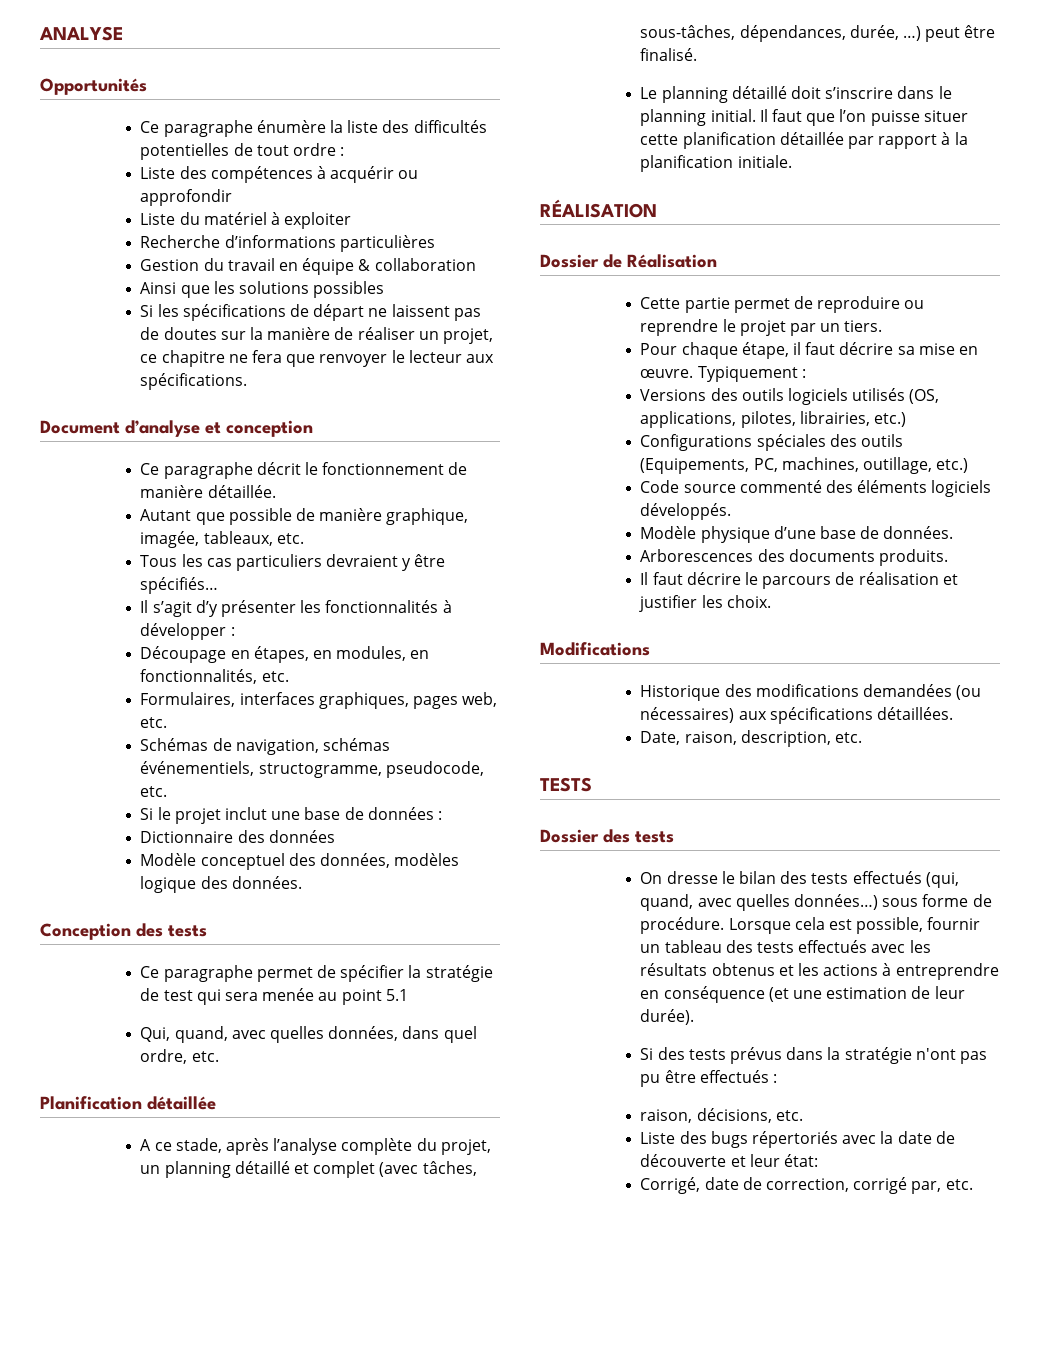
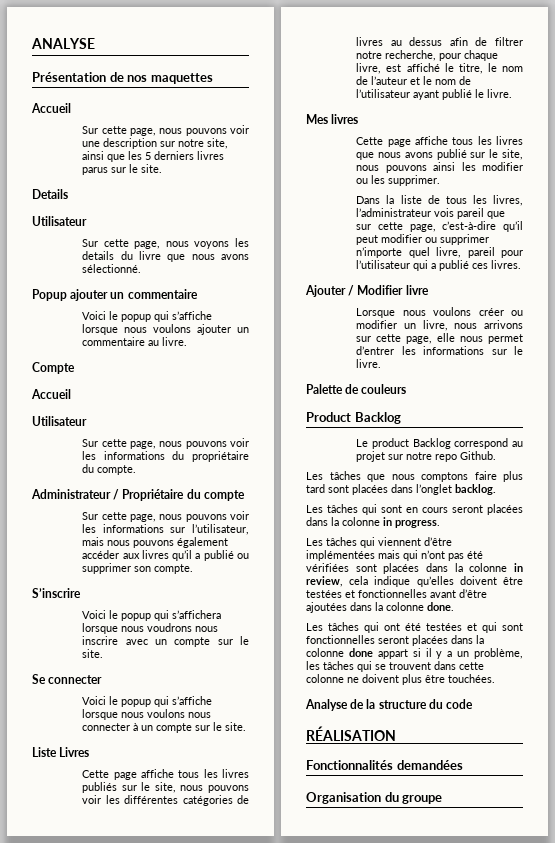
[40,78,147,95] [140,120,487,137] [140,143,345,160] [140,166,419,183] [140,189,233,206] [140,212,352,229] [140,235,435,252] [140,258,476,275] [140,281,385,298] [140,304,481,321] [140,327,493,344] [140,350,494,367] [140,373,248,390] [40,420,313,437] [140,462,468,479] [140,485,276,498] [140,508,469,525] [140,531,304,548] [140,554,446,571] [140,577,219,594] [140,600,452,617] [140,623,235,640] [140,646,430,663] [140,669,289,684] [140,692,498,709] [140,717,168,728] [140,738,390,755] [140,761,484,778] [140,786,168,797] [140,807,442,824] [140,830,335,843] [140,853,460,870] [140,876,302,893] [40,923,207,940] [140,965,493,982] [140,988,408,1005] [140,1026,477,1043] [140,1049,219,1064] [40,1096,216,1110] [140,1138,491,1155] [140,1161,477,1178] [640,25,996,42] [640,48,698,61] [640,86,952,103] [640,109,968,126] [640,132,968,149] [640,155,792,172] [540,199,657,218] [540,254,717,268] [640,296,925,313] [640,319,883,336] [640,342,978,359] [640,366,806,382] [640,388,940,405] [640,411,906,428] [640,434,903,451] [640,457,969,474] [640,480,992,497] [640,503,732,520] [640,526,954,543] [640,549,948,566] [640,572,958,589] [639,595,771,612] [540,642,650,656] [640,684,982,701] [640,707,953,724] [640,730,862,747] [540,777,592,792] [540,829,674,843] [640,871,959,888] [640,894,992,911] [640,917,981,934] [640,940,931,953] [640,963,999,980] [640,986,965,1003] [640,1009,695,1025] [640,1047,987,1064] [640,1070,777,1087] [640,1108,803,1123] [640,1131,955,1148] [640,1154,818,1167] [640,1177,973,1194] Opportunités // Ce paragraphe énumère la liste des difficultés potentielles de tout ordre : // Liste des compétences à acquérir ou approfondir // Liste du matériel à exploiter // Recherche d’informations particulières // Gestion du travail en équipe & collaboration // Ainsi que les solutions possibles // Si les spécifications de départ ne laissent pas de doutes sur la manière de réaliser un projet, ce chapitre ne fera que renvoyer le lecteur aux spécifications. // Document d’analyse et conception // Ce paragraphe décrit le fonctionnement de manière détaillée. // Autant que possible de manière graphique, imagée, tableaux, etc. // Tous les cas particuliers devraient y être spécifiés… // Il s’agit d’y présenter les fonctionnalités à développer : // Découpage en étapes, en modules, en fonctionnalités, etc. // Formulaires, interfaces graphiques, pages web, etc. // Schémas de navigation, schémas événementiels, structogramme, pseudocode, etc. // Si le projet inclut une base de données : // Dictionnaire des données // Modèle conceptuel des données, modèles logique des données. // Conception des tests // Ce paragraphe permet de spécifier la stratégie de test qui sera menée au point 5.1 // Qui, quand, avec quelles données, dans quel ordre, etc. // Planification détaillée // A ce stade, après l’analyse complète du projet, un planning détaillé et complet (avec tâches, sous-tâches, dépendances, durée, …) peut être finalisé. // Le planning détaillé doit s’inscrire dans le planning initial. Il faut que l’on puisse situer cette planification détaillée par rapport à la planification initiale. // RÉALISATION // Dossier de Réalisation // Cette partie permet de reproduire ou reprendre le projet par un tiers. // Pour chaque étape, il faut décrire sa mise en œuvre. Typiquement : // Versions des outils logiciels utilisés (OS, applications, pilotes, librairies, etc.) // Configurations spéciales des outils (Equipements, PC, machines, outillage, etc.) // Code source commenté des éléments logiciels développés. // Modèle physique d’une base de données. // Arborescences des documents produits. // Il faut décrire le parcours de réalisation et justifier les choix. // Modifications // Historique des modifications demandées (ou nécessaires) aux spécifications détaillées. // Date, raison, description, etc. // TESTS // Dossier des tests // On dresse le bilan des tests effectués (qui, quand, avec quelles données…) sous forme de procédure. Lorsque cela est possible, fournir un tableau des tests effectués avec les résultats obtenus et les actions à entreprendre en conséquence (et une estimation de leur durée). // Si des tests prévus dans la stratégie n'ont pas pu être effectués : // raison, décisions, etc. // Liste des bugs répertoriés avec la date de découverte et leur état: // Corrigé, date de correction, corrigé par, etc. -> [32,72,213,84] [31,103,71,113] [82,125,250,136] [82,138,229,149] [82,151,225,162] [82,164,163,175] [32,189,68,199] [32,216,87,226] [82,238,249,249] [82,251,250,262] [82,264,142,273] [32,289,198,301] [82,311,213,322] [82,324,249,335] [82,337,188,346] [32,362,75,374] [31,389,71,399] [32,416,87,426] [82,438,250,449] [82,451,249,462] [82,464,137,475] [31,489,245,501] [82,511,250,522] [82,524,249,535] [82,537,229,548] [82,550,249,561] [82,563,194,574] [32,588,81,598] [82,610,222,621] [82,623,219,634] [82,636,250,647] [82,649,104,658] [32,674,103,684] [82,696,213,707] [82,709,212,720] [82,722,247,733] [32,747,90,757] [82,769,250,780] [82,782,249,793] [82,795,249,806] [356,37,523,46] [356,50,499,61] [356,63,523,74] [356,76,472,85] [356,89,513,100] [306,114,359,124] [356,136,523,147] [356,149,523,160] [356,162,523,173] [356,175,441,186] [356,195,523,206] [356,208,506,219] [356,221,523,232] [356,234,490,245] [356,247,523,258] [356,260,522,271] [305,285,429,297] [356,307,523,318] [356,320,523,331] [356,333,523,344] [356,346,523,355] [356,359,382,368] [306,384,407,394] [306,412,401,424] [356,438,523,449] [356,451,497,462] [306,471,523,482] [306,484,496,495] [306,504,523,515] [306,517,440,528] [306,537,452,548] [306,550,483,561] [306,563,523,574] [306,576,523,587] [306,589,487,598] [306,602,454,613] [306,622,523,633] [306,635,484,646] [306,648,523,659] [306,661,484,672] [306,674,495,685] [305,699,474,711] [306,726,396,741] [306,760,463,770] [306,792,443,804] Présentation de nos maquettes // Accueil // Sur cette page, nous pouvons voir une description sur notre site, ainsi que les 5 derniers livres parus sur le site. // Details // Utilisateur // Sur cette page, nous voyons les details du livre que nous avons sélectionné. // Popup ajouter un commentaire // Voici le popup qui s’affiche lorsque nous voulons ajouter un commentaire au livre. // Compte // Accueil // Utilisateur // Sur cette page, nous pouvons voir les informations du propriétaire du compte. // Administrateur / Propriétaire du compte // Sur cette page, nous pouvons voir les informations sur l’utilisateur, mais nous pouvons également accéder aux livres qu’il a publié ou supprimer son compte. // S’inscrire // Voici le popup qui s’affichera lorsque nous voudrons nous inscrire avec un compte sur le site. // Se connecter // Voici le popup qui s’affiche lorsque nous voulons nous connecter à un compte sur le site. // Liste Livres // Cette page affiche tous les livres publiés sur le site, nous pouvons voir les différentes catégories de livres au dessus afin de filtrer notre recherche, pour chaque livre, est affiché le titre, le nom de l’auteur et le nom de l’utilisateur ayant publié le livre. // Mes livres // Cette page affiche tous les livres que nous avons publié sur le site, nous pouvons ainsi les modifier ou les supprimer. // Dans la liste de tous les livres, l’administrateur vois pareil que sur cette page, c’est-à-dire qu’il peut modifier ou supprimer n’importe quel livre, pareil pour l’utilisateur qui a publié ces livres. // Ajouter / Modifier livre // Lorsque nous voulons créer ou modifier un livre, nous arrivons sur cette page, elle nous permet d’entrer les informations sur le livre. // Palette de couleurs // Product Backlog // Le product Backlog correspond au projet sur notre repo Github. // Les tâches que nous comptons faire plus tard sont placées dans l’onglet backlog. // Les tâches qui sont en cours seront placées dans la colonne in progress. // Les tâches qui viennent d’être implémentées mais qui n’ont pas été vérifiées sont placées dans la colonne in review, cela indique qu’elles doivent être testées et fonctionnelles avant d’être ajoutées dans la colonne done. // Les tâches qui ont été testées et qui sont fonctionnelles seront placées dans la colonne done appart si il y a un problème, les tâches qui se trouvent dans cette colonne ne doivent plus être touchées. // Analyse de la structure du code // RÉALISATION // Fonctionnalités demandées // Organisation du groupe

